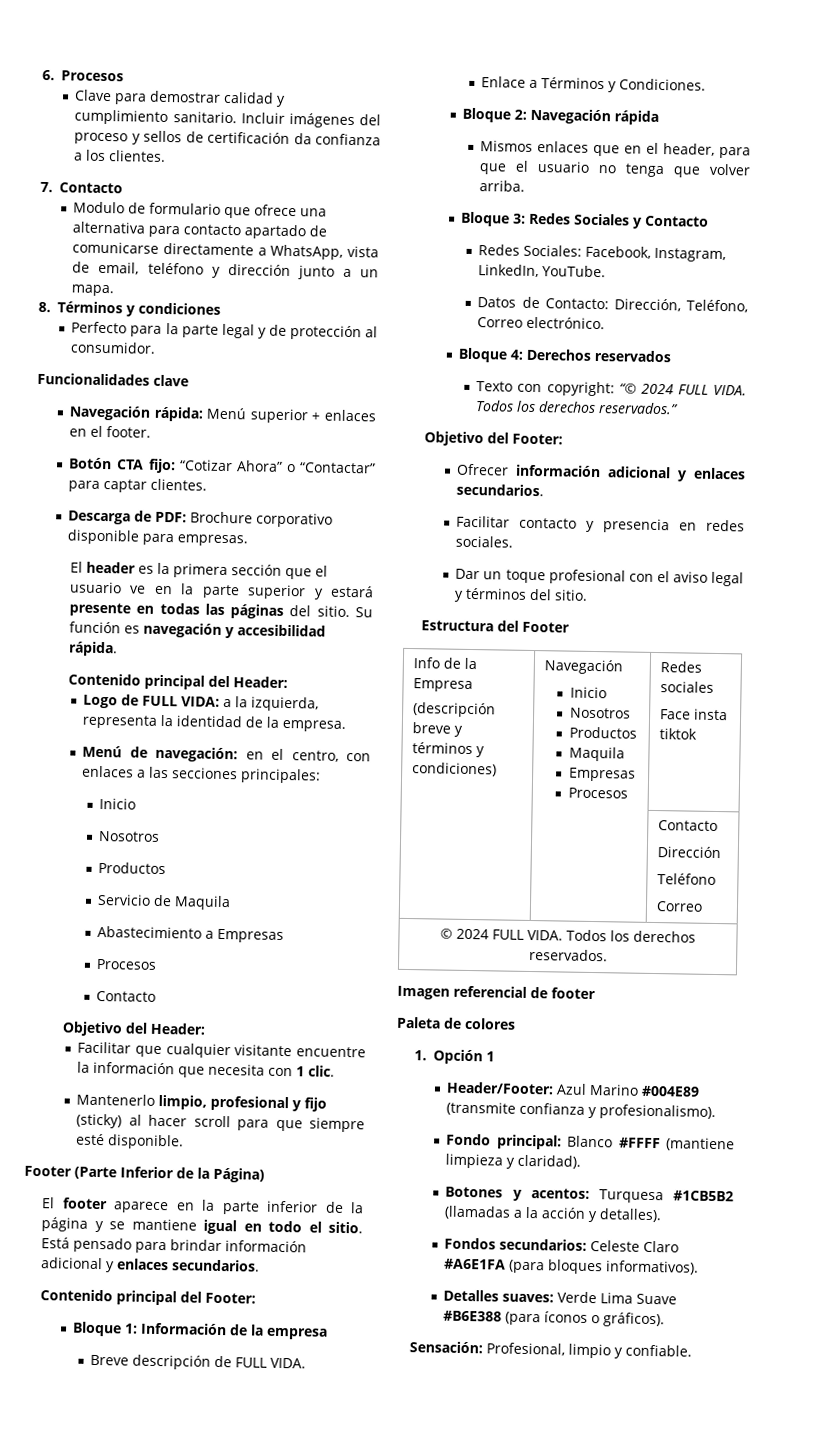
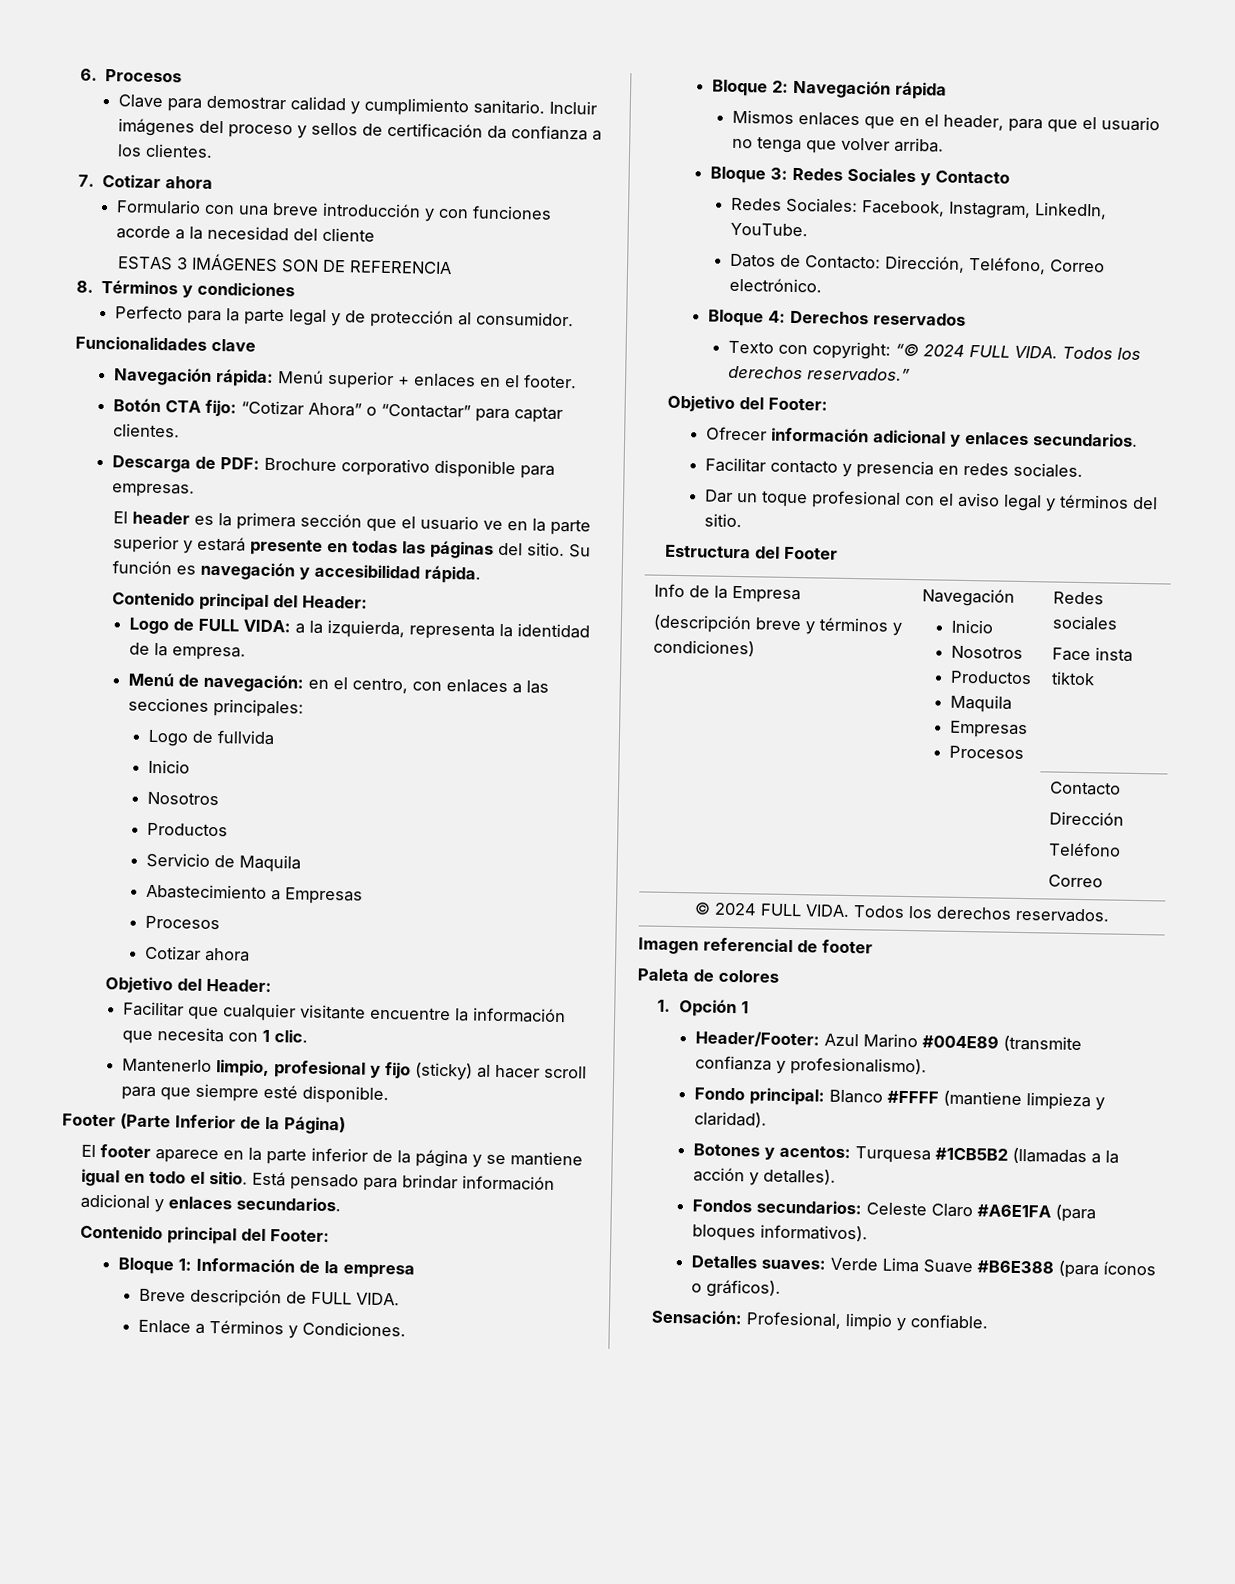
[59,182,123,194] [73,201,328,219] [72,221,328,240] [72,241,380,260] [72,261,379,280] [71,284,115,297] Contacto // Modulo de formulario que ofrece una alternativa para contacto apartado de comunicarse directamente a WhatsApp, vista de email, teléfono y dirección junto a un mapa. -> [102,174,214,189] [115,199,552,222] [115,225,375,242] [116,253,452,275] Cotizar ahora // Formulario con una breve introducción y con funciones acorde a la necesidad del cliente // ESTAS 3 IMÁGENES SON DE REFERENCIA
(322, 776) none -> [147,729,275,747] // Logo de fullvida
[96,990,157,1002] Contacto -> [144,945,250,962] Cotizar ahora

